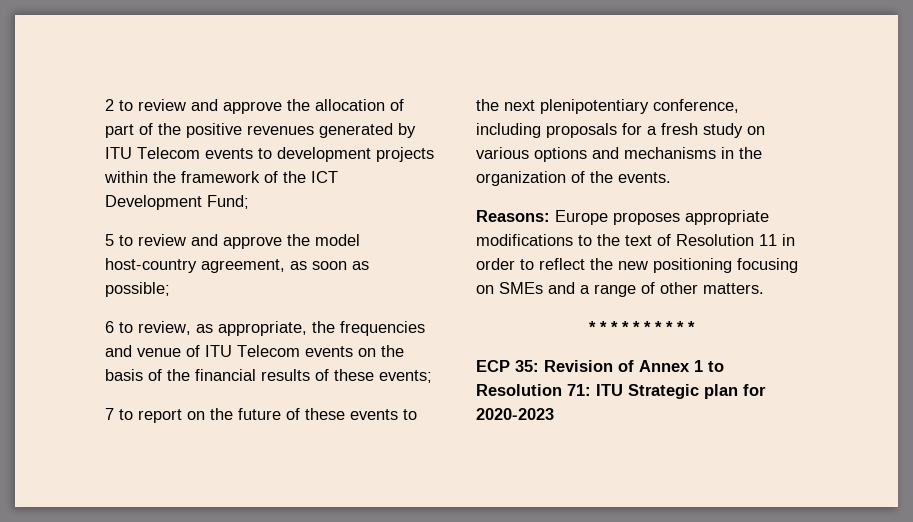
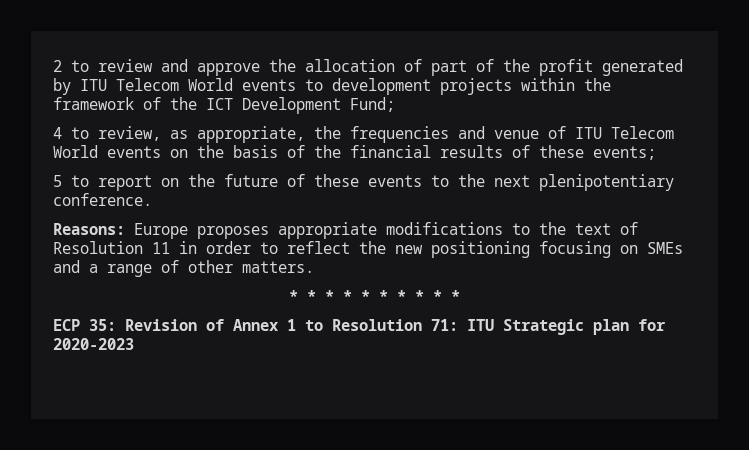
[186,123,314,138] positive revenues -> [539,59,593,76] profit
(200, 153) none -> [188,78,233,91] World
[105,234,360,249] [105,258,369,273] [105,282,170,297] [105,321,114,333] 5 to review and approve the model host-country agreement, as soon as possible; // 6 -> [53,127,62,139] 4
(300, 351) none -> [53,145,98,158] World
[105,408,114,420] 7 -> [53,175,62,187] 5
[653,99,739,113] [476,123,765,138] [476,147,762,162] [476,171,671,186] conference, including proposals for a fresh study on various options and mechanisms in the organization of the events. -> [53,193,152,206] conference.

